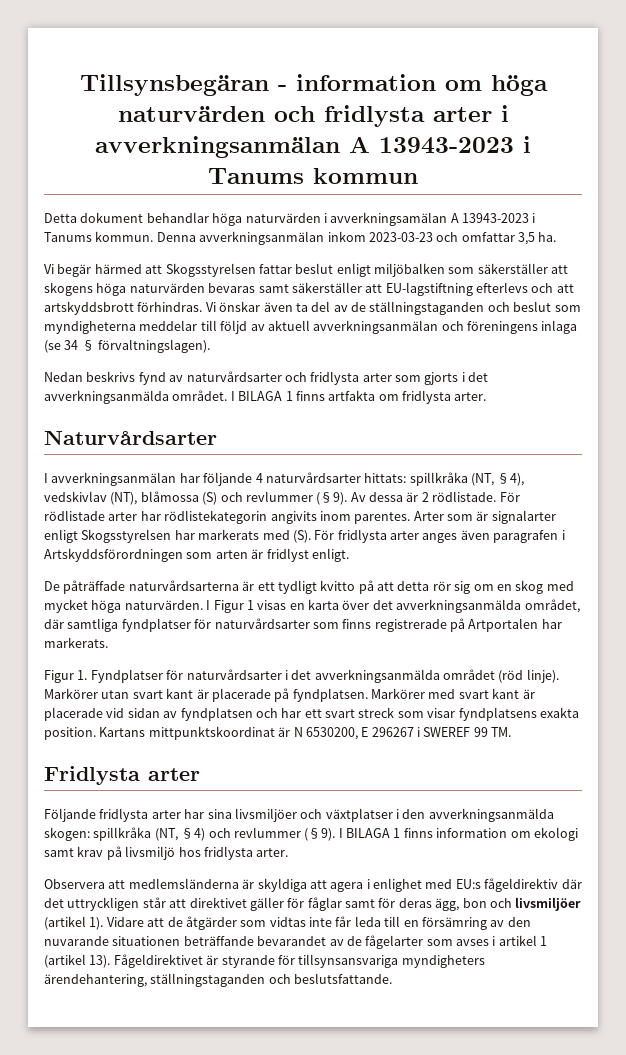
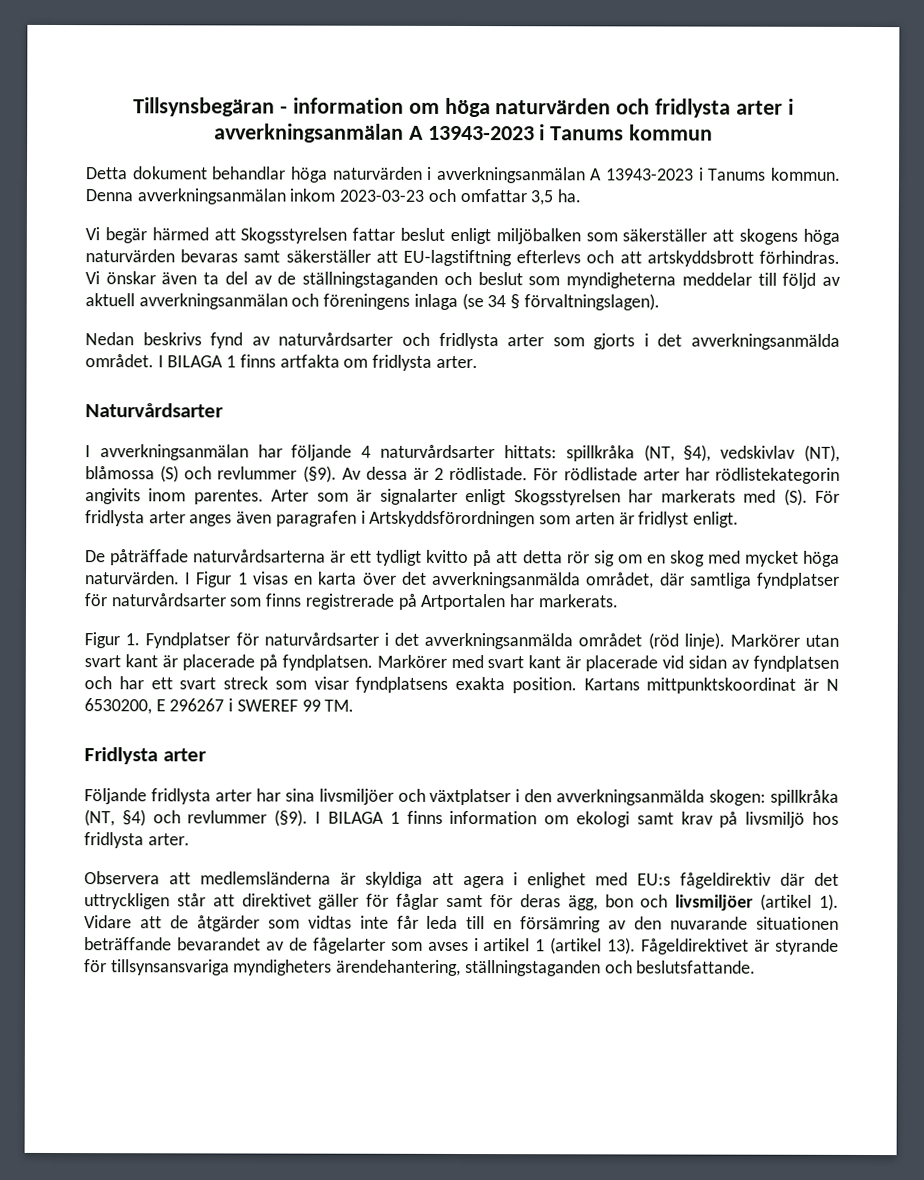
[330,212,448,226] avverkningsamälan -> [435,166,586,184] avverkningsanmälan

